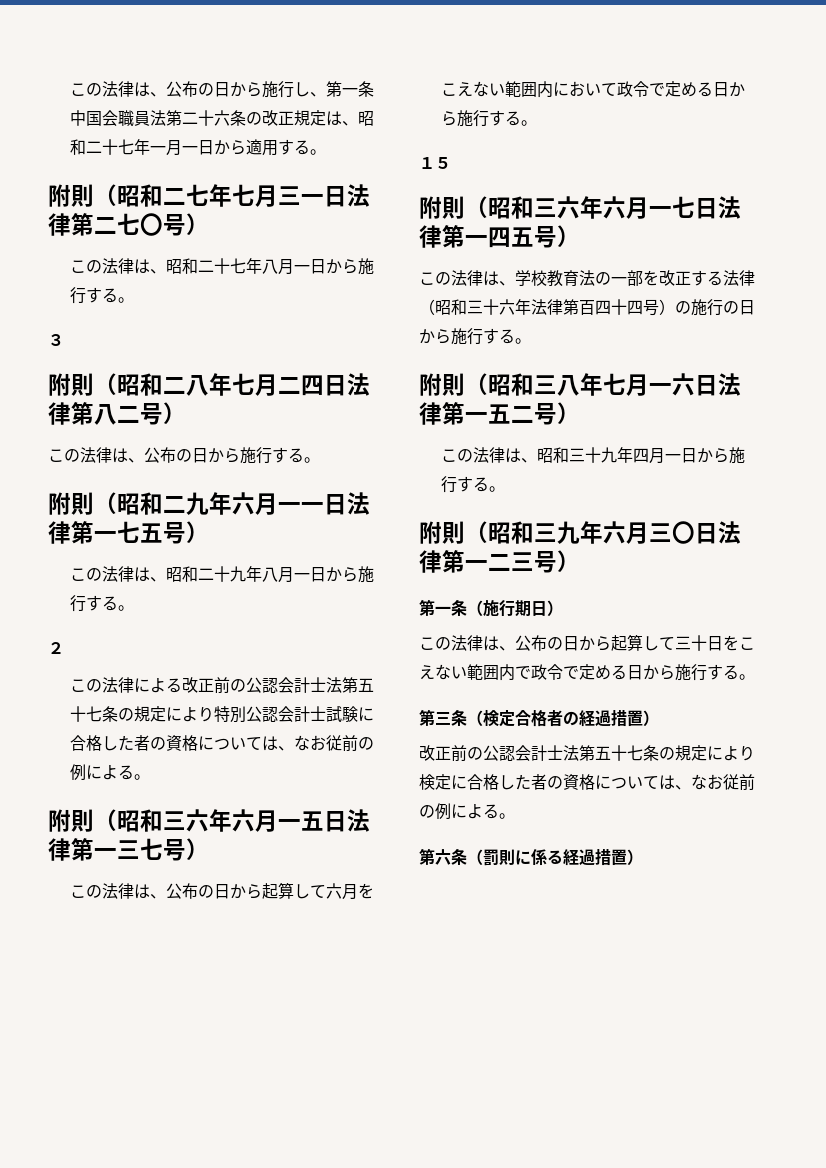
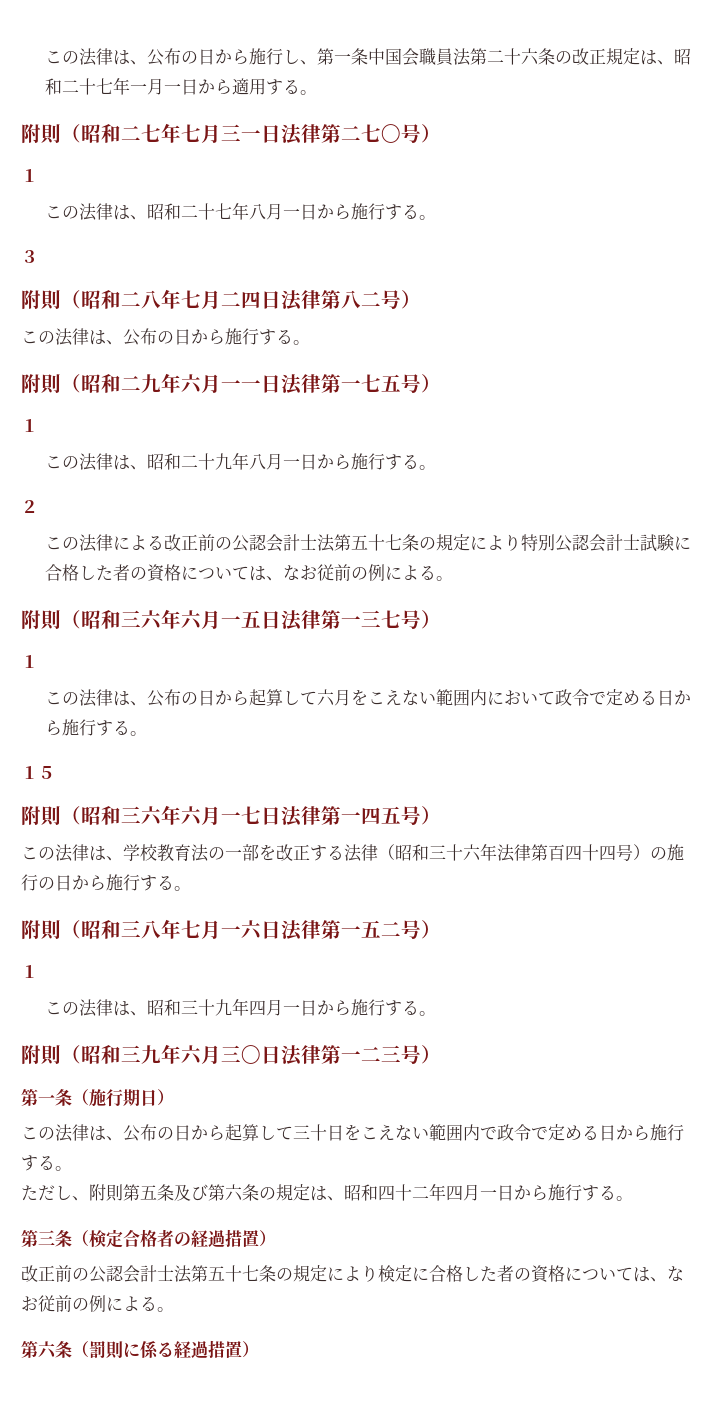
(209, 224) none -> [21,169,38,182] // １
(209, 532) none -> [21,419,38,432] // １
(209, 849) none -> [21,655,38,668] // １
(580, 413) none -> [21,965,38,978] // １
(755, 677) none -> [21,1183,633,1202] // ただし、附則第五条及び第六条の規定は、昭和四十二年四月一日から施行する。

